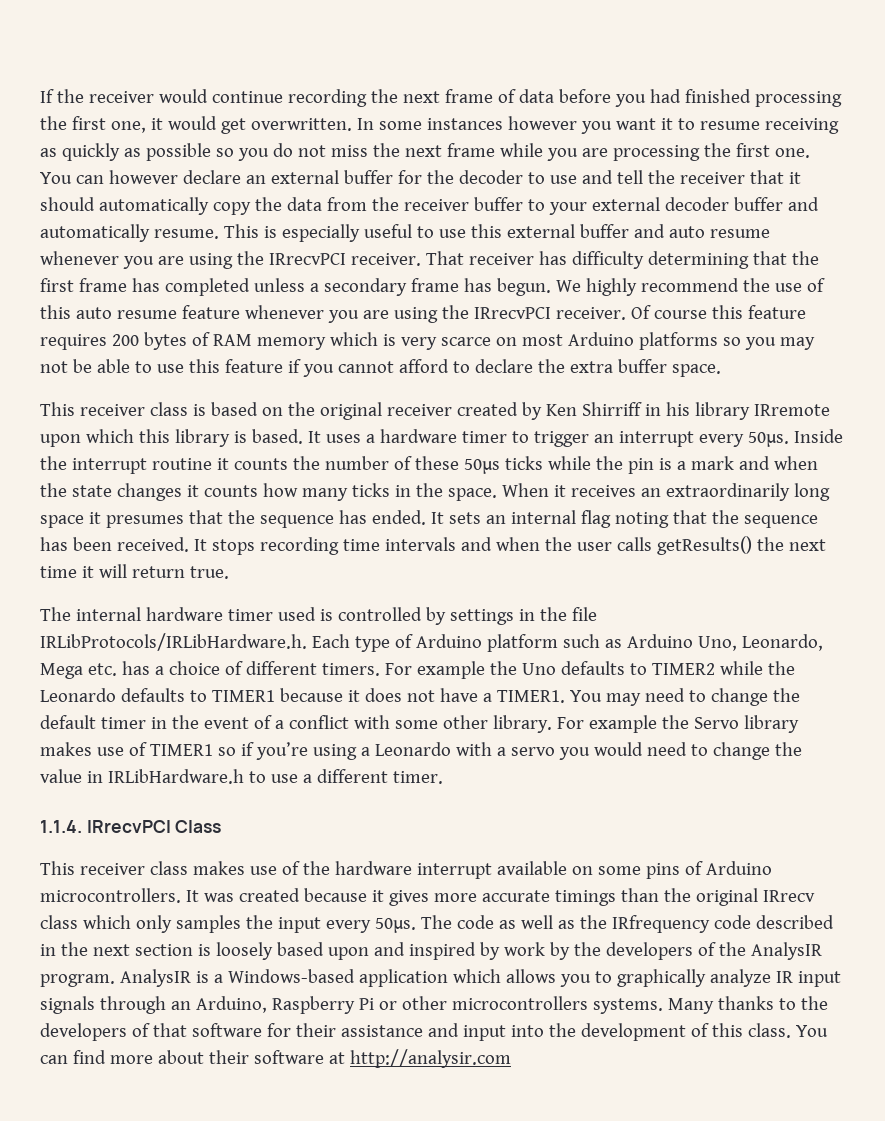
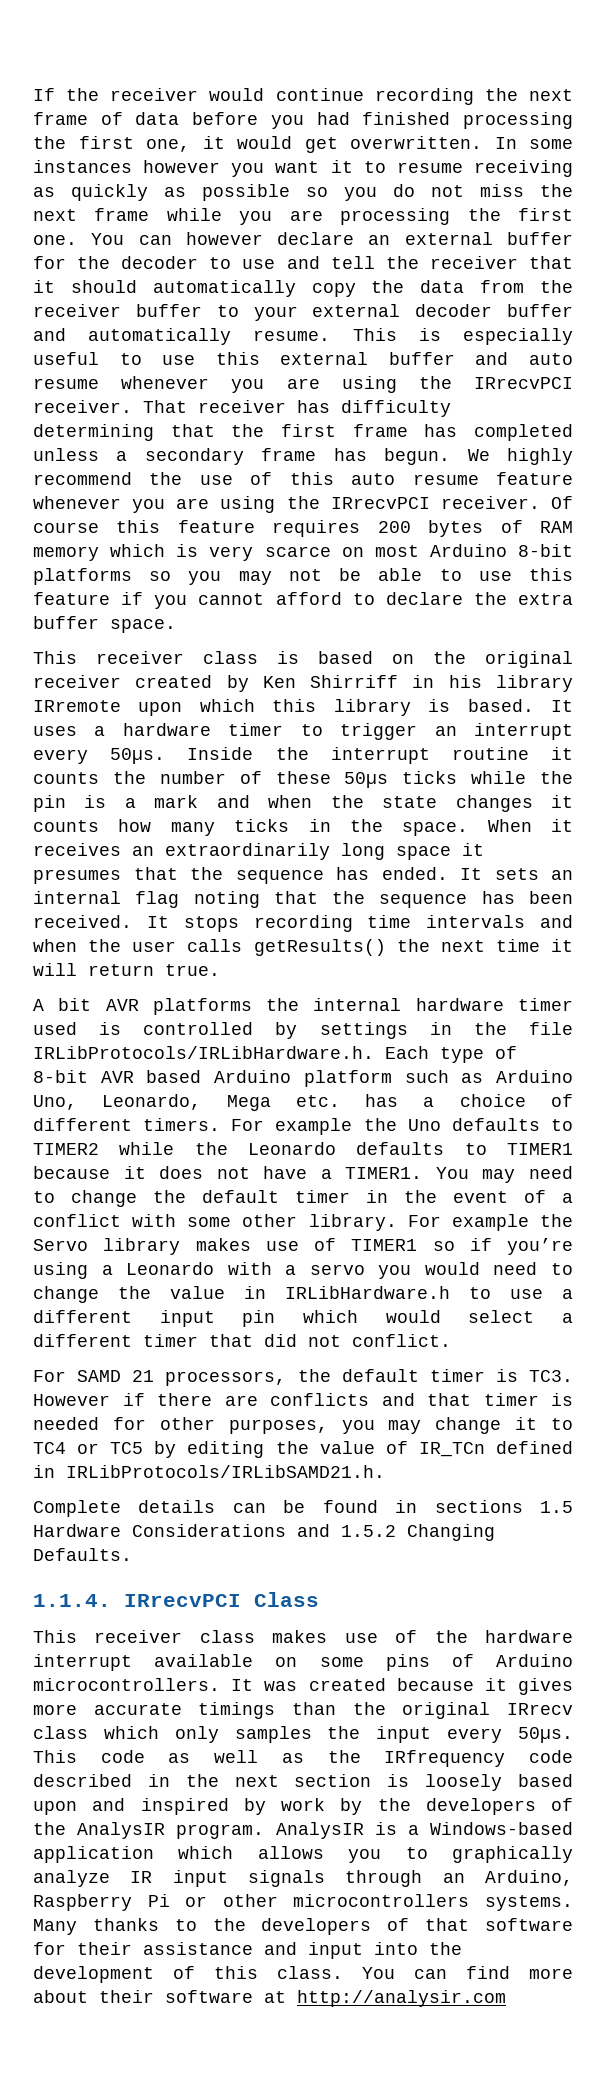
(634, 339) none -> [518,544,573,557] 8-bit
[40,607,71,621] The -> [33,998,300,1015] A bit AVR platforms the
(413, 641) none -> [33,1070,202,1083] 8-bit AVR based
[392,771,443,784] timer. -> [159,1310,573,1327] [33,1334,451,1347] [33,1369,573,1386] [33,1393,573,1406] [33,1417,573,1434] [33,1441,573,1458] [33,1465,385,1478] [33,1500,574,1517] [33,1524,495,1541] [33,1548,132,1561] input pin which would select a different timer that did not conflict. // For SAMD 21 processors, the default timer is TC3. However if there are conflicts and that timer is needed for other purposes, you may change it to TC4 or TC5 by editing the value of IR_TCn defined in IRLibProtocols/IRLibSAMD21.h. // Complete details can be found in sections 1.5 Hardware Considerations and 1.5.2 Changing Defaults.
[420,915,452,929] The -> [33,1750,77,1763] This

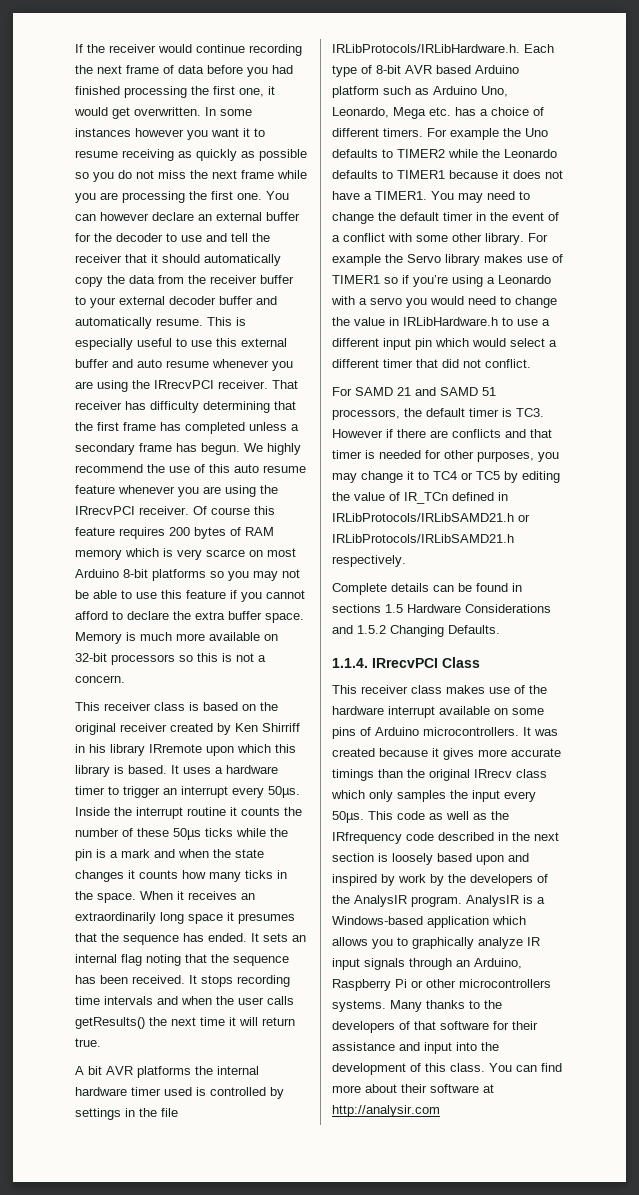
(176, 626) none -> [75,632,278,644] [75,653,266,665] [75,675,125,683] Memory is much more available on 32-bit processors so this is not a concern.
(155, 1376) none -> [415,387,496,396] and SAMD 51
[66,1465,385,1478] IRLibProtocols/IRLibSAMD21.h. -> [332,513,530,522] [332,534,514,543] [332,555,406,567] IRLibProtocols/IRLibSAMD21.h or IRLibProtocols/IRLibSAMD21.h respectively.

